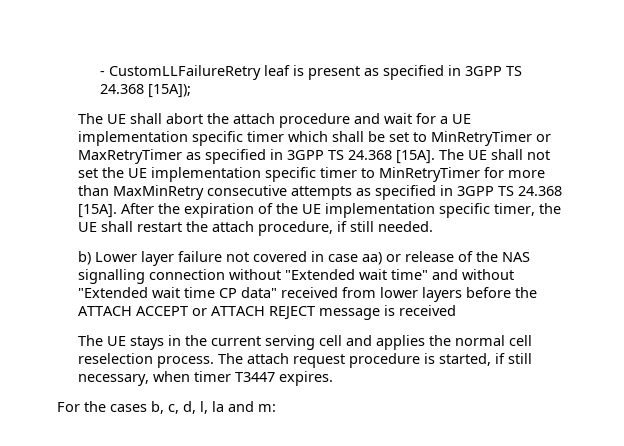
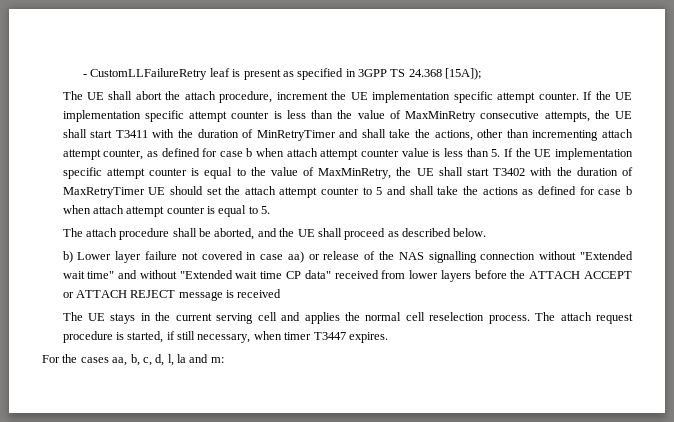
[279,113,472,128] [78,131,552,146] [78,149,551,164] [78,167,546,182] [78,185,563,200] [78,203,562,218] [78,221,434,236] procedure and wait for a UE implementation specific timer which shall be set to MinRetryTimer or MaxRetryTimer as specified in 3GPP TS 24.368 [15A]. The UE shall not set the UE implementation specific timer to MinRetryTimer for more than MaxMinRetry consecutive attempts as specified in 3GPP TS 24.368 [15A]. After the expiration of the UE implementation specific timer, the UE shall restart the attach procedure, if still needed. -> [219,91,632,103] [62,110,633,122] [62,129,634,141] [62,148,634,160] [62,167,633,179] [62,186,632,198] [62,205,271,217] [62,228,487,240] procedure, increment the UE implementation specific attempt counter. If the UE implementation specific attempt counter is less than the value of MaxMinRetry consecutive attempts, the UE shall start T3411 with the duration of MinRetryTimer and shall take the actions, other than incrementing attach attempt counter, as defined for case b when attach attempt counter value is less than 5. If the UE implementation specific attempt counter is equal to the value of MaxMinRetry, the UE shall start T3402 with the duration of MaxRetryTimer UE should set the attach attempt counter to 5 and shall take the actions as defined for case b when attach attempt counter is equal to 5. // The attach procedure shall be aborted, and the UE shall proceed as described below.
(147, 408) none -> [112,357,128,366] aa,

